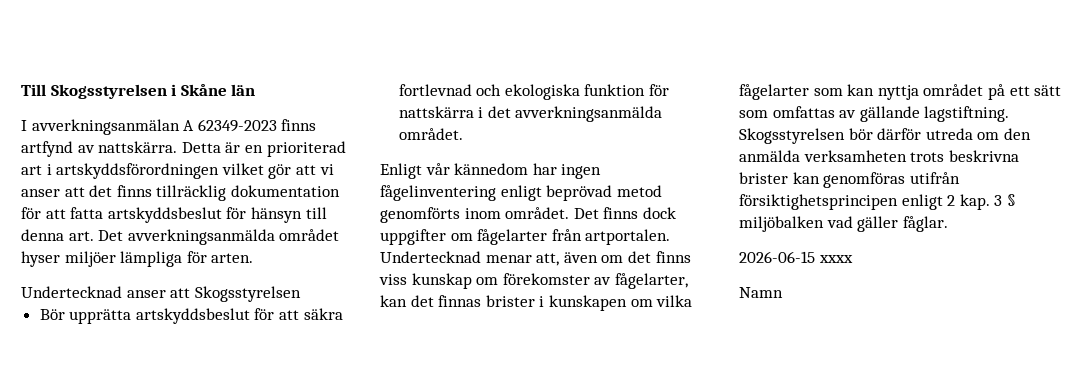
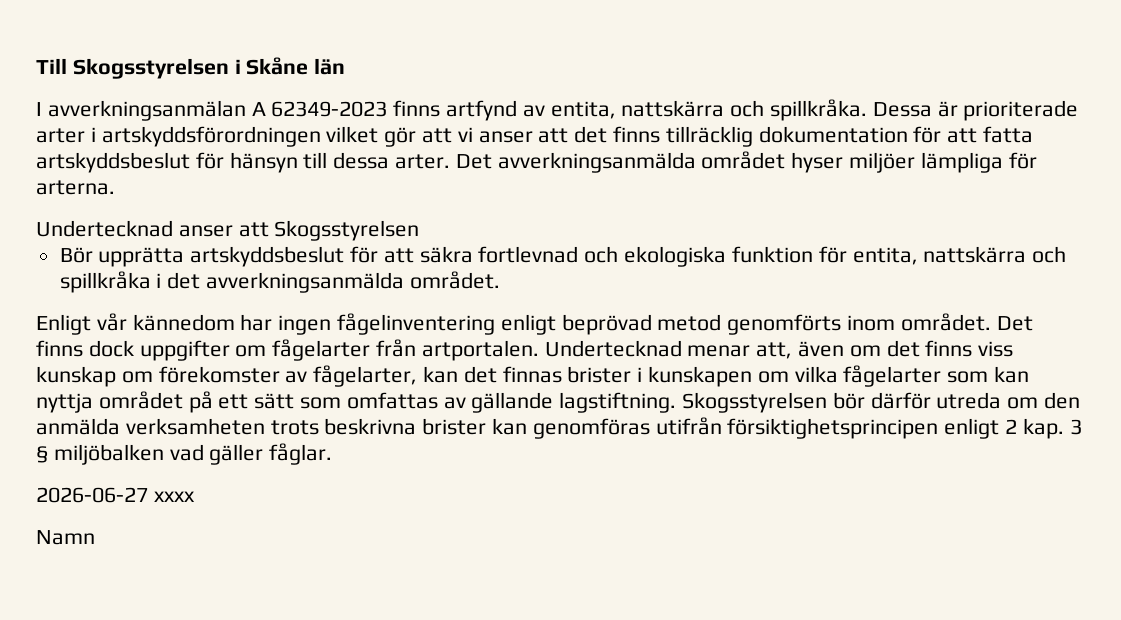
[98,141,346,157] [21,165,42,175] nattskärra. Detta är en prioriterad art -> [550,99,1079,121] [36,128,85,143] entita, nattskärra och spillkråka. Dessa är prioriterade arter
[21,229,94,241] denna art. -> [333,152,451,169] dessa arter.
[211,253,254,263] arten. -> [36,180,115,195] arterna.
[398,106,474,118] nattskärra -> [852,246,1067,265] [59,271,151,293] entita, nattskärra och spillkråka
[739,251,815,263] 2026-06-15 -> [36,487,148,503] 2026-06-27

